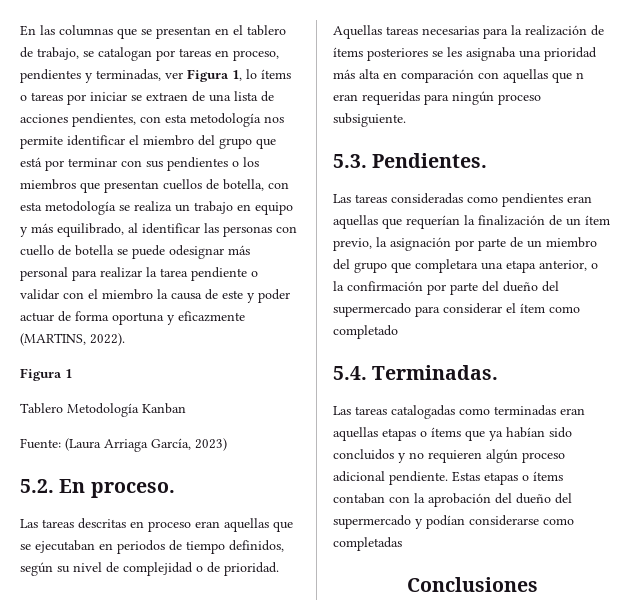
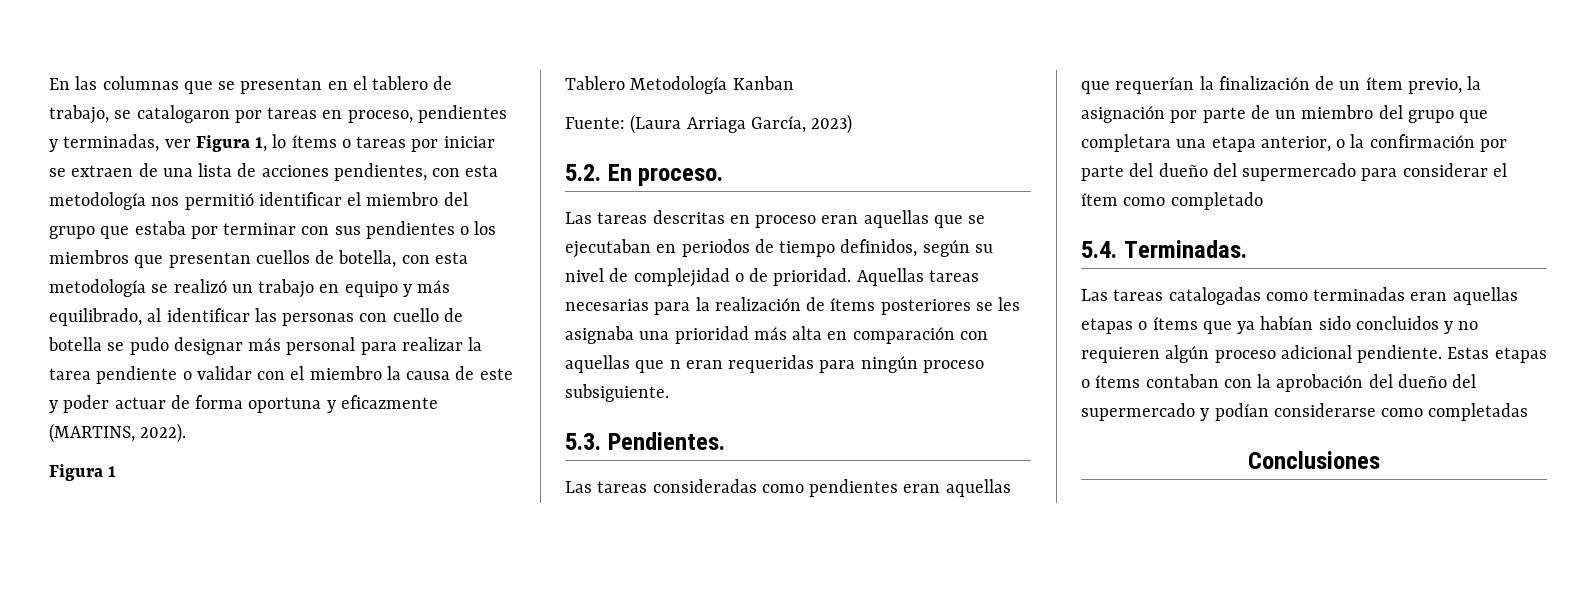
[98,47,152,61] catalogan -> [136,105,230,123] catalogaron
[20,136,63,149] permite -> [184,193,254,210] permitió
[20,157,42,167] está -> [134,221,186,235] estaba
[134,201,172,212] realiza -> [173,279,227,293] realizó
[132,245,224,259] puede odesignar -> [129,337,243,355] pudo designar

